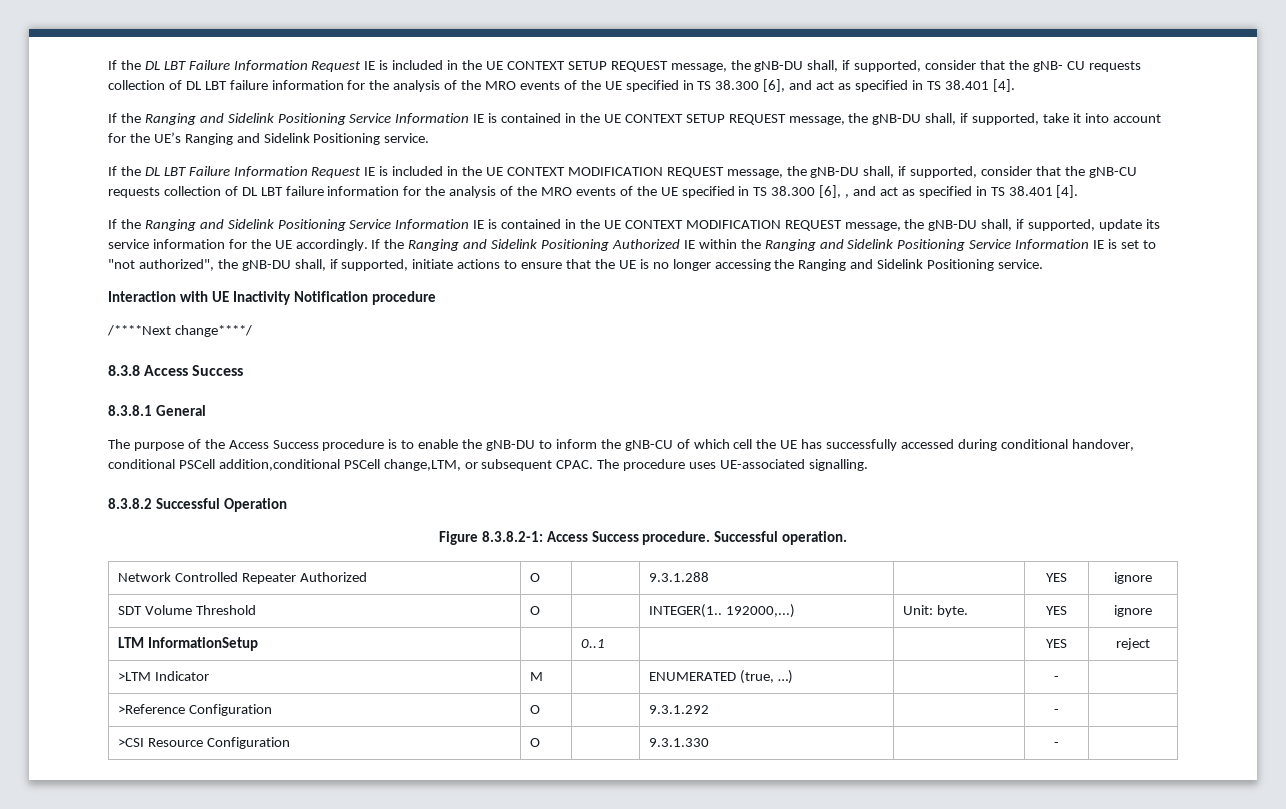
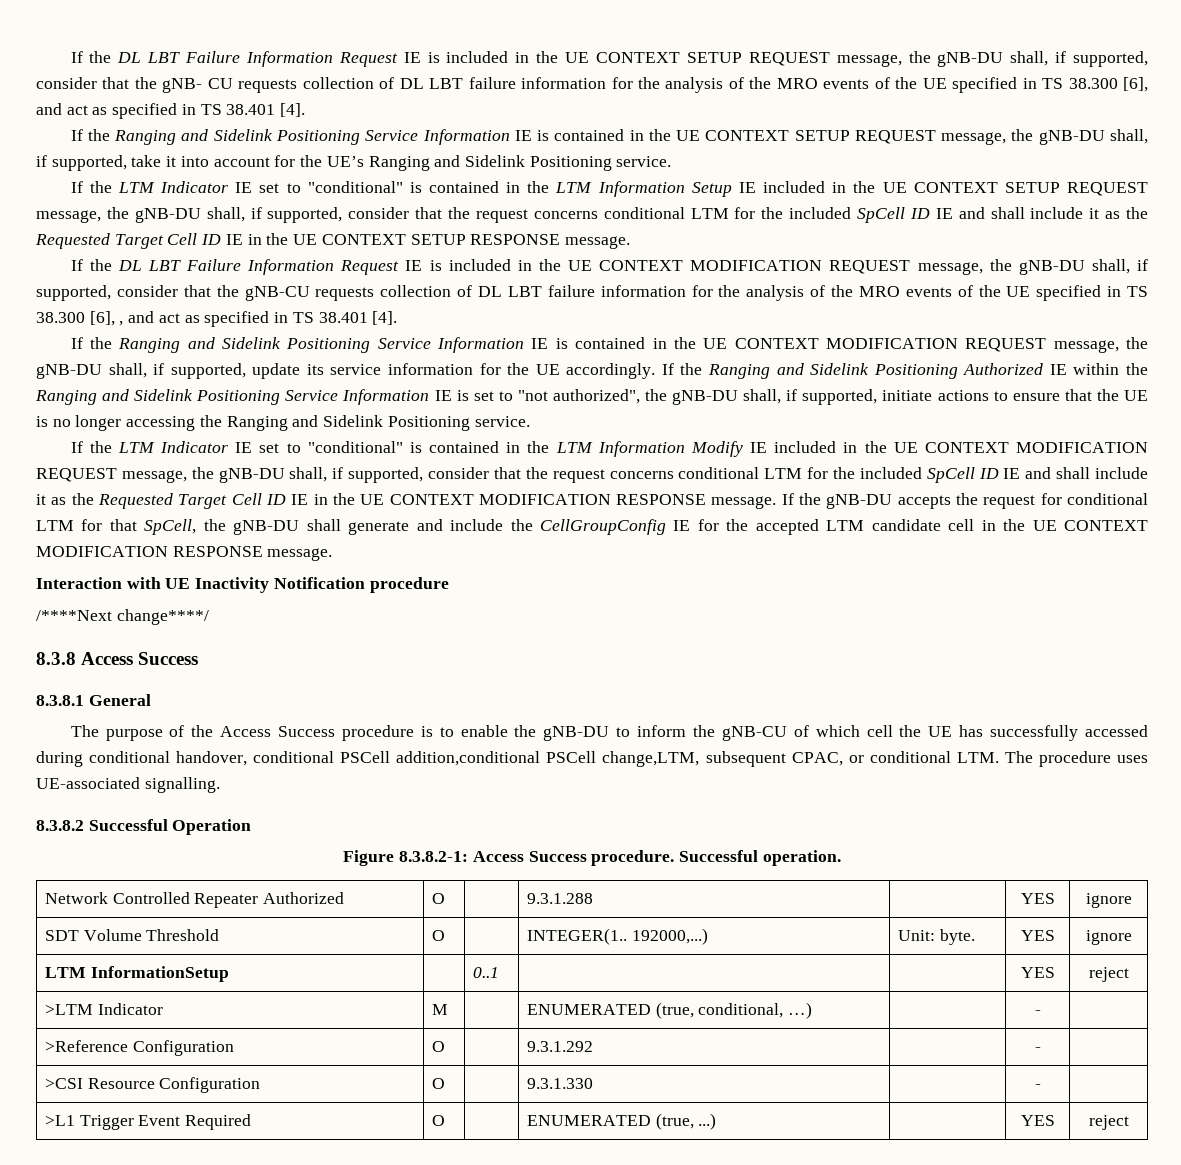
(430, 138) none -> [70,181,1148,197] [36,207,1148,223] [35,233,630,249] // If the LTM Indicator IE set to "conditional" is contained in the LTM Information Setup IE included in the UE CONTEXT SETUP REQUEST message, the gNB-DU shall, if supported, consider that the request concerns conditional LTM for the included SpCell ID IE and shall include it as the Requested Target Cell ID IE in the UE CONTEXT SETUP RESPONSE message.
(1044, 264) none -> [70,441,1149,457] [36,467,1149,483] [36,493,1149,509] [36,519,1149,535] [36,546,333,561] // If the LTM Indicator IE set to "conditional" is contained in the LTM Information Modify IE included in the UE CONTEXT MODIFICATION REQUEST message, the gNB-DU shall, if supported, consider that the request concerns conditional LTM for the included SpCell ID IE and shall include it as the Requested Target Cell ID IE in the UE CONTEXT MODIFICATION RESPONSE message. If the gNB-DU accepts the request for conditional LTM for that SpCell, the gNB-DU shall generate and include the CellGroupConfig IE for the accepted LTM candidate cell in the UE CONTEXT MODIFICATION RESPONSE message.
[464,459,594,471] or subsequent CPAC. -> [705,751,999,767] subsequent CPAC, or conditional LTM.
(774, 677) none -> [698,1003,784,1018] conditional,
(1059, 744) none -> [44,1114,252,1130] [431,1115,445,1126] [526,1113,717,1130] [1020,1115,1055,1126] [1088,1115,1129,1130] // >L1 Trigger Event Required | O | | ENUMERATED (true, ...) | | YES | reject

